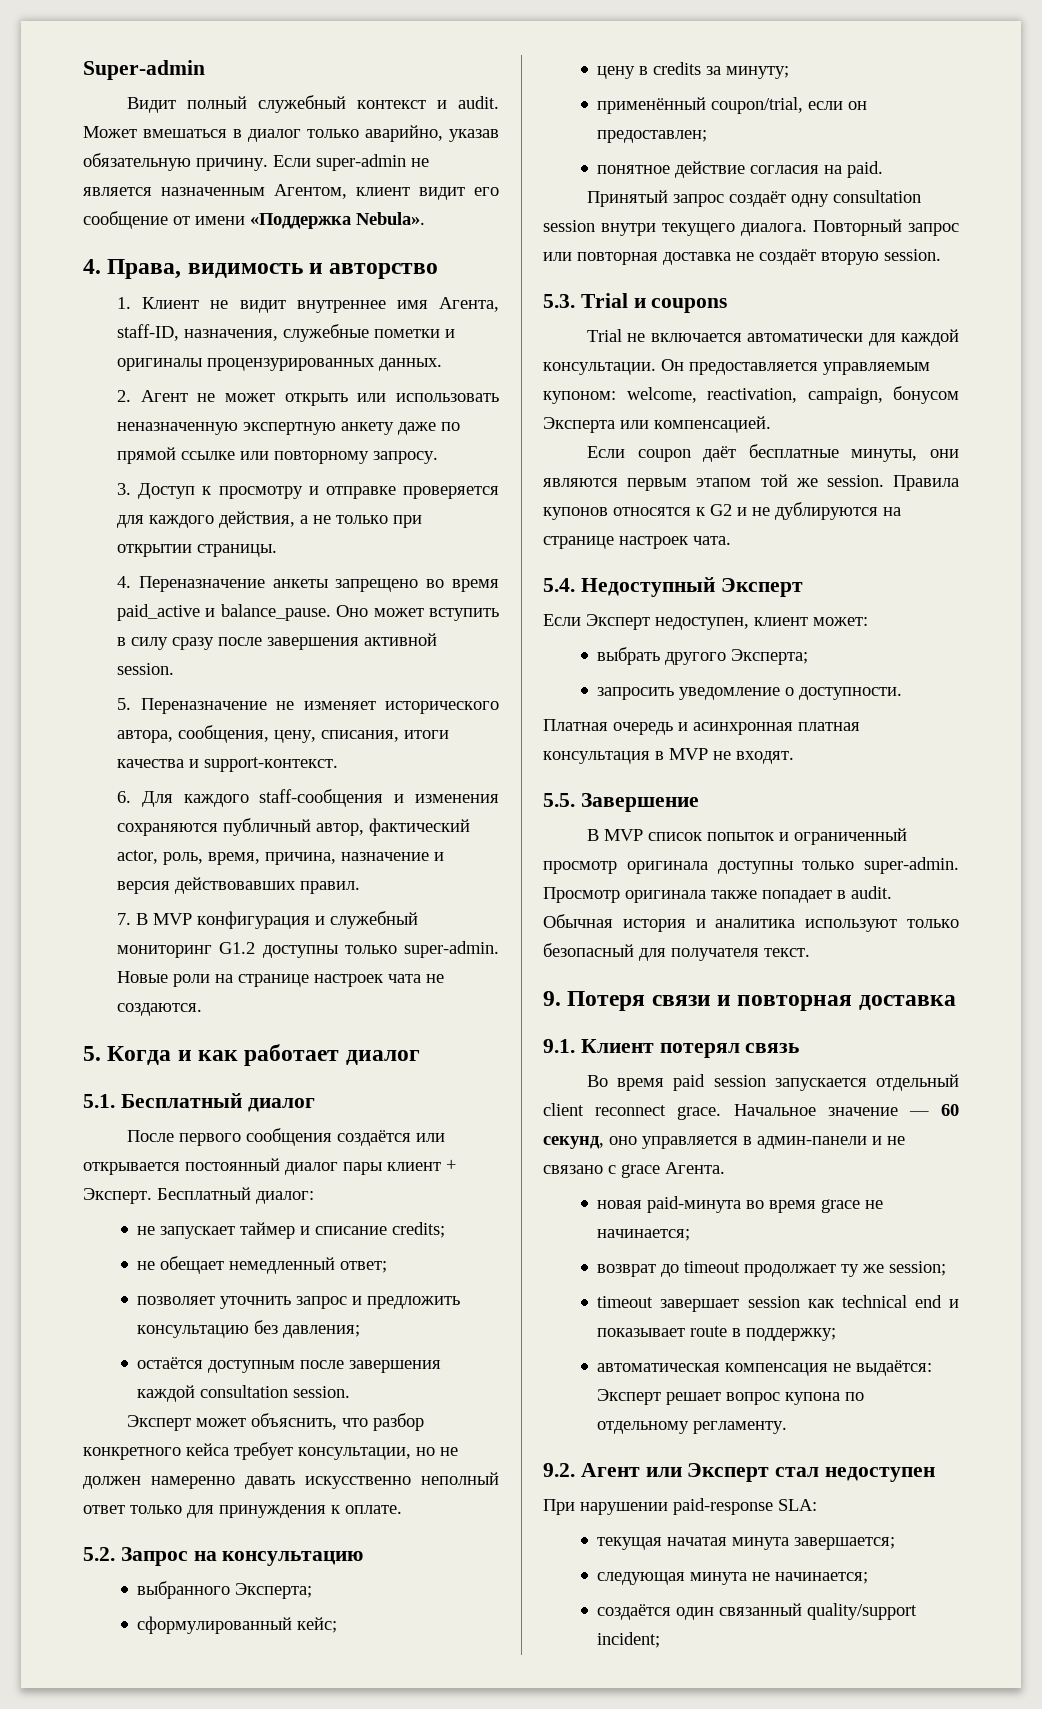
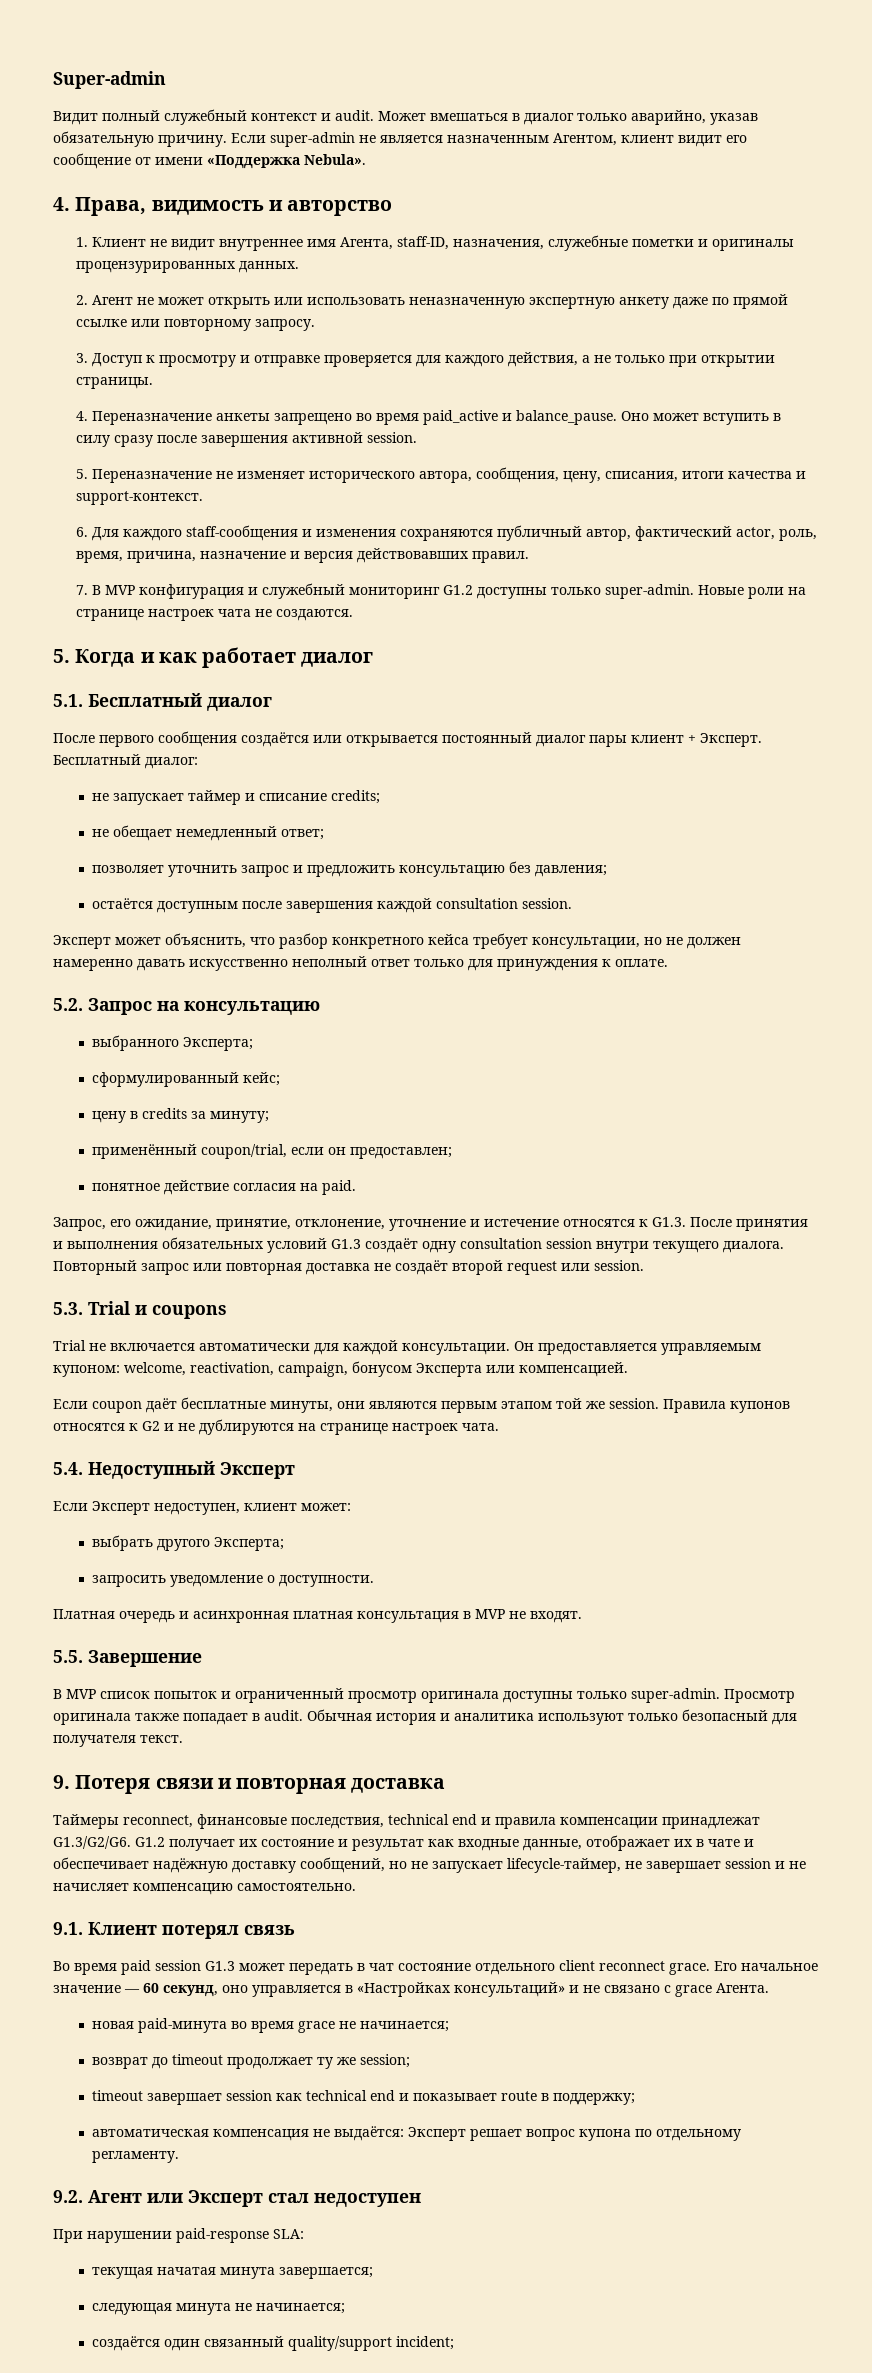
[586,190,724,207] Принятый запрос -> [53,1217,808,1231] [53,1237,361,1253] Запрос, его ожидание, принятие, отклонение, уточнение и истечение относятся к G1.3. После принятия и выполнения обязательных условий G1.3
[821,252,879,265] вторую -> [452,1260,590,1275] второй request или
(956, 1002) none -> [53,1814,760,1829] [53,1835,754,1851] [53,1857,806,1873] [53,1883,356,1895] // Таймеры reconnect, финансовые последствия, technical end и правила компенсации принадлежат G1.3/G2/G6. G1.2 получает их состояние и результат как входные данные, отображает их в чате и обеспечивает надёжную доставку сообщений, но не запускает lifecycle-таймер, не завершает session и не начисляет компенсацию самостоятельно.
[774,1074,959,1091] запускается отдельный -> [205,1961,555,1975] G1.3 может передать в чат состояние отдельного
[733,1104,816,1116] Начальное -> [714,1961,818,1971] Его начальное
[757,1136,867,1149] админ-панели -> [357,1982,565,1997] «Настройках консультаций»

